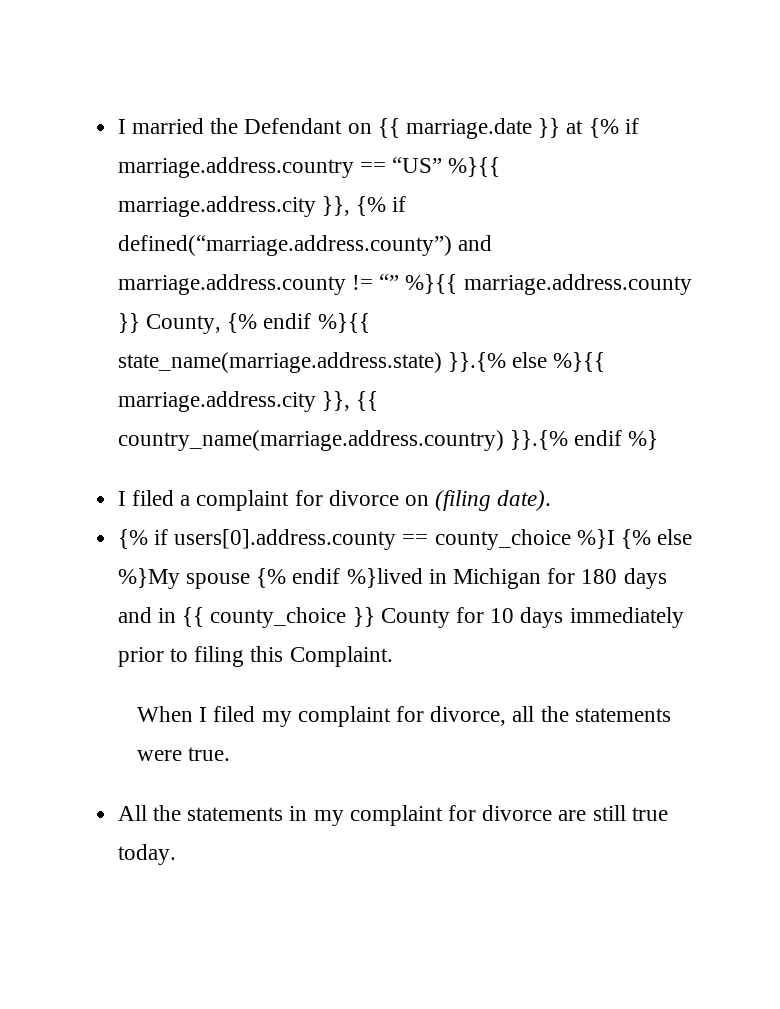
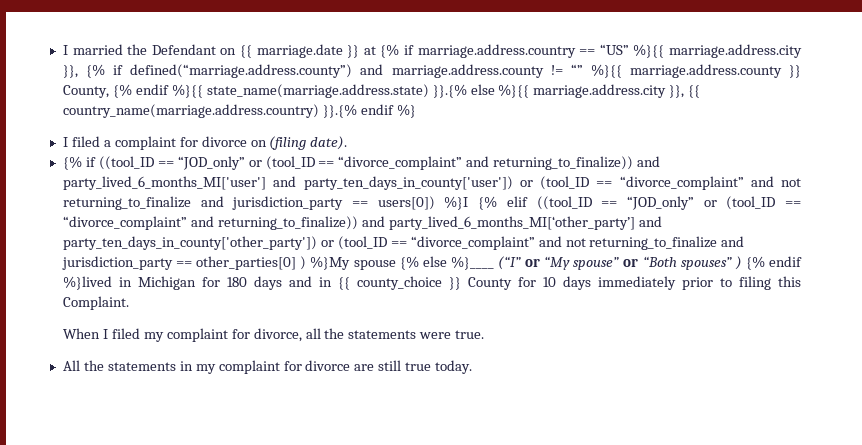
[174,529,693,550] [117,568,251,589] users[0].address.county == county_choice %}I {% else %}My spouse -> [98,156,661,170] [63,176,802,190] [63,196,801,210] [63,216,662,230] [63,236,745,250] [62,256,742,270] ((tool_ID == “JOD_only” or (tool_ID == “divorce_complaint” and returning_to_finalize)) and party_lived_6_months_MI['user'] and party_ten_days_in_county['user']) or (tool_ID == “divorce_complaint” and not returning_to_finalize and jurisdiction_party == users[0]) %}I {% elif ((tool_ID == “JOD_only” or (tool_ID == “divorce_complaint” and returning_to_finalize)) and party_lived_6_months_MI[‘other_party’] and party_ten_days_in_county['other_party']) or (tool_ID == “divorce_complaint” and not returning_to_finalize and jurisdiction_party == other_parties[0] ) %}My spouse {% else %}____ (“I” or “My spouse” or “Both spouses” )

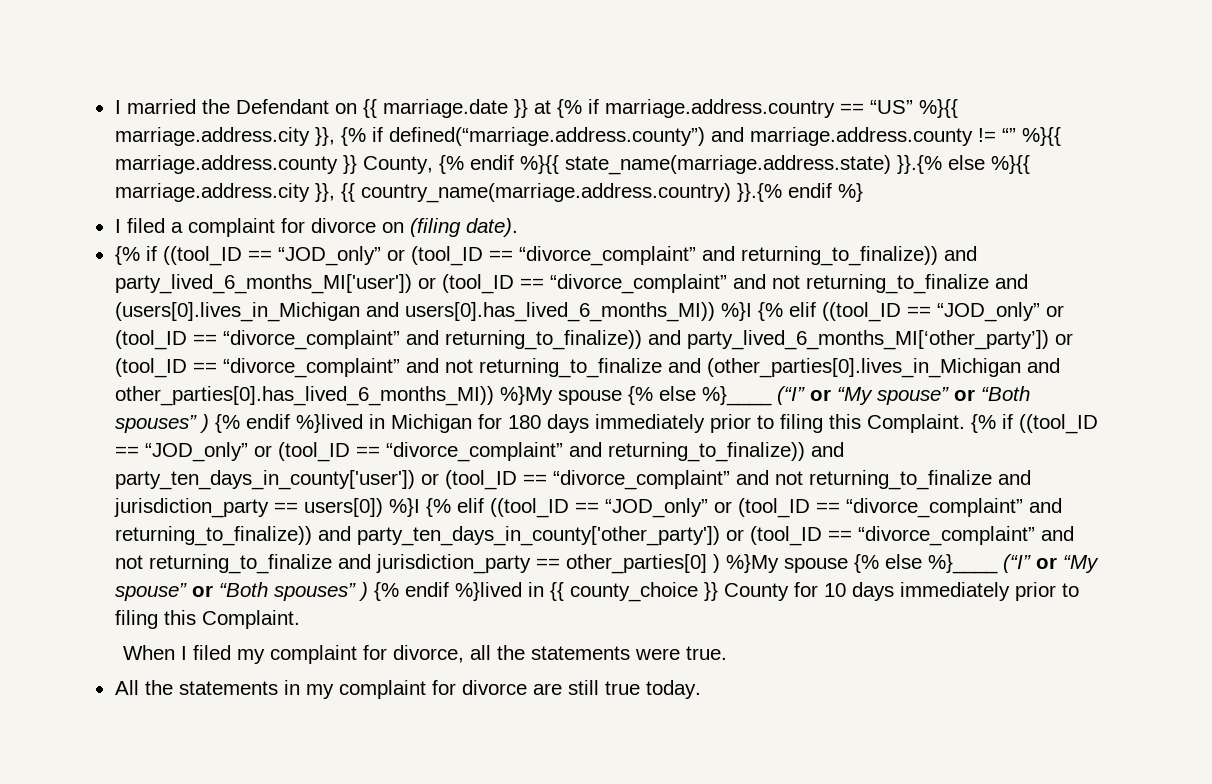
[63,176,267,190] party_lived_6_months_MI['user'] -> [114,274,1028,294] [114,302,1064,322] [114,330,1073,350] [114,358,1060,378] [114,386,1030,406] [114,414,1098,434] [114,442,805,462] party_lived_6_months_MI['user']) or (tool_ID == “divorce_complaint” and not returning_to_finalize and (users[0].lives_in_Michigan and users[0].has_lived_6_months_MI)) %}I {% elif ((tool_ID == “JOD_only” or (tool_ID == “divorce_complaint” and returning_to_finalize)) and party_lived_6_months_MI[‘other_party’]) or (tool_ID == “divorce_complaint” and not returning_to_finalize and (other_parties[0].lives_in_Michigan and other_parties[0].has_lived_6_months_MI)) %}My spouse {% else %}____ (“I” or “My spouse” or “Both spouses” ) {% endif %}lived in Michigan for 180 days immediately prior to filing this Complaint. {% if ((tool_ID == “JOD_only” or (tool_ID == “divorce_complaint” and returning_to_finalize))
[388,216,662,230] party_lived_6_months_MI[‘other_party’] and -> (351, 533) none
[138,276,333,290] Michigan for 180 days and in -> (544, 589) none

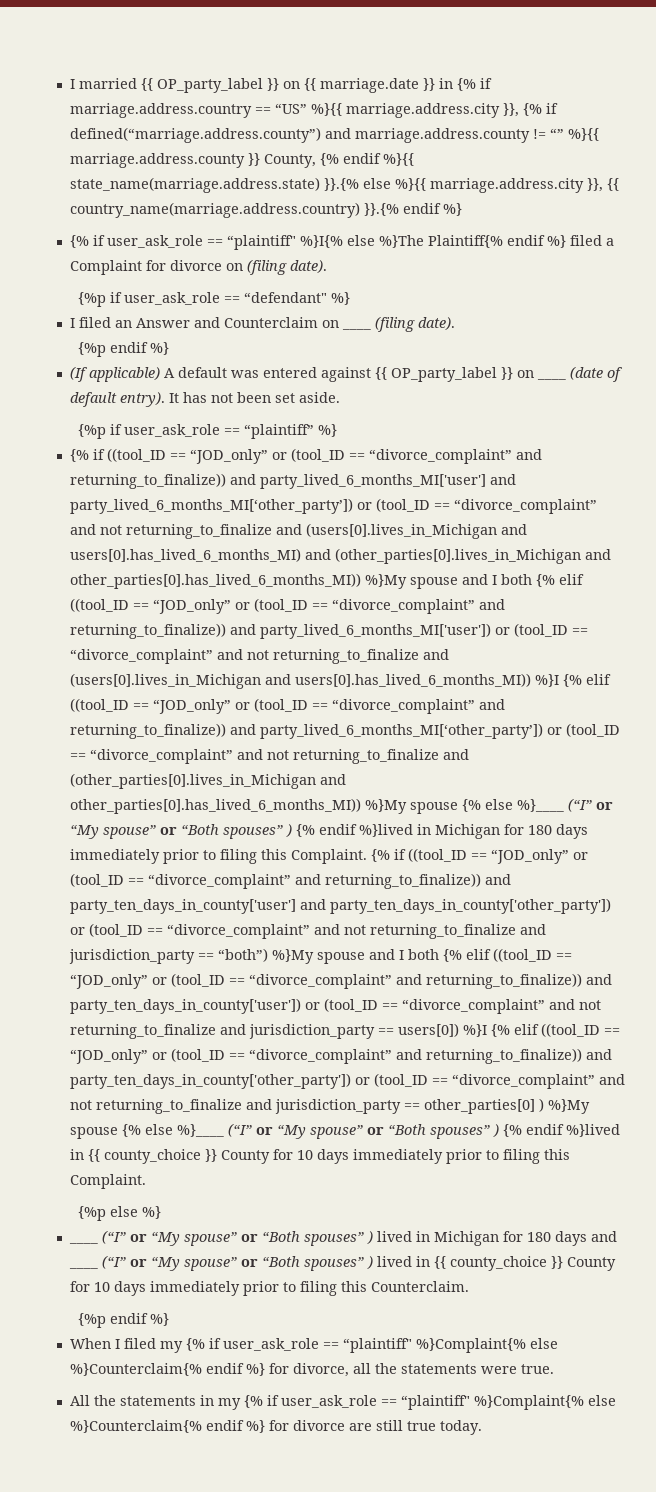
[201,99,329,114] the Defendant -> [141,78,280,93] {{ OP_party_label }}
[533,100,551,114] at -> [439,78,454,89] in
[114,219,121,233] I -> [70,235,567,250] {% if user_ask_role == “plaintiff" %}I{% else %}The Plaintiff{% endif %}
[187,218,275,237] complaint -> [70,260,143,275] Complaint
(518, 227) none -> [78,292,351,307] [70,317,340,328] [342,316,456,332] [78,342,170,357] [70,366,535,382] [537,366,624,382] [70,392,341,407] [78,424,338,439] // {%p if user_ask_role == “defendant" %} // I filed an Answer and Counterclaim on ____ (filing date). // {%p endif %} // (If applicable) A default was entered against {{ OP_party_label }} on ____ (date of default entry). It has not been set aside. // {%p if user_ask_role == “plaintiff” %}
(977, 253) none -> [260,474,517,489] [70,498,598,514] [70,523,528,539] [70,548,612,564] [70,573,585,589] [70,598,506,614] [70,623,257,639] party_lived_6_months_MI['user'] and party_lived_6_months_MI[‘other_party’]) or (tool_ID == “divorce_complaint” and not returning_to_finalize and (users[0].lives_in_Michigan and users[0].has_lived_6_months_MI) and (other_parties[0].lives_in_Michigan and other_parties[0].has_lived_6_months_MI)) %}My spouse and I both {% elif ((tool_ID == “JOD_only” or (tool_ID == “divorce_complaint” and returning_to_finalize)) and
(844, 449) none -> [70,898,612,914] [70,923,547,939] [69,948,573,964] [70,973,613,989] party_ten_days_in_county['user'] and party_ten_days_in_county['other_party']) or (tool_ID == “divorce_complaint” and not returning_to_finalize and jurisdiction_party == “both”) %}My spouse and I both {% elif ((tool_ID == “JOD_only” or (tool_ID == “divorce_complaint” and returning_to_finalize)) and
[122,645,357,664] When I filed my complaint -> [78,1206,162,1221] [69,1230,618,1246] [69,1255,617,1271] [70,1281,470,1296] [78,1313,170,1328] [70,1338,559,1353] [70,1363,266,1376] {%p else %} // ____ (“I” or “My spouse” or “Both spouses” ) lived in Michigan for 180 days and ____ (“I” or “My spouse” or “Both spouses” ) lived in {{ county_choice }} County for 10 days immediately prior to filing this Counterclaim. // {%p endif %} // When I filed my {% if user_ask_role == “plaintiff" %}Complaint{% else %}Counterclaim{% endif %}
[338,680,426,699] complaint -> [244,1395,617,1410] [70,1420,266,1433] {% if user_ask_role == “plaintiff" %}Complaint{% else %}Counterclaim{% endif %}

